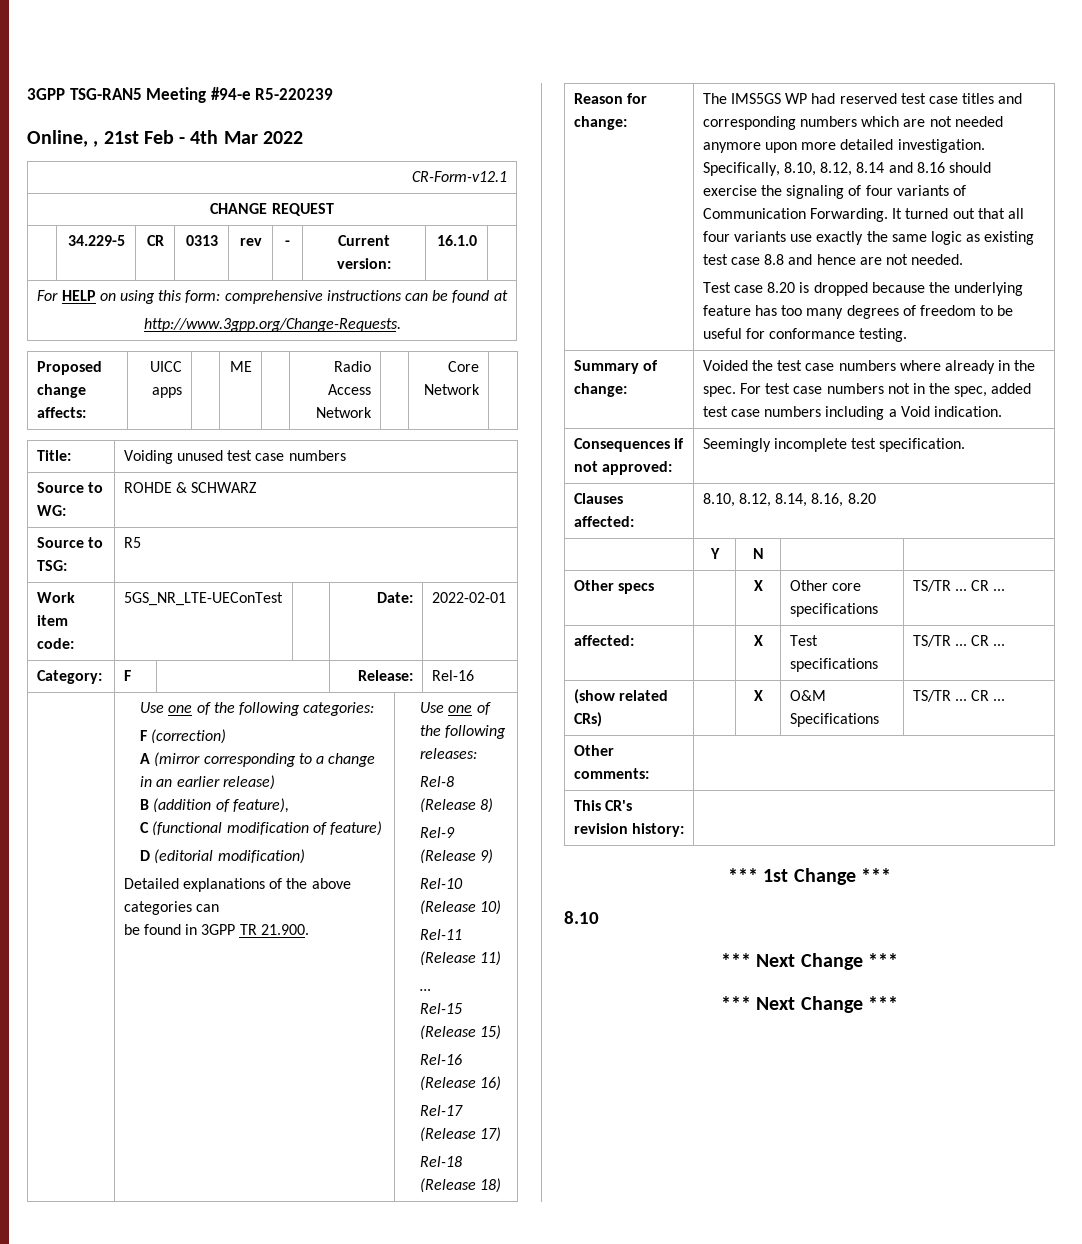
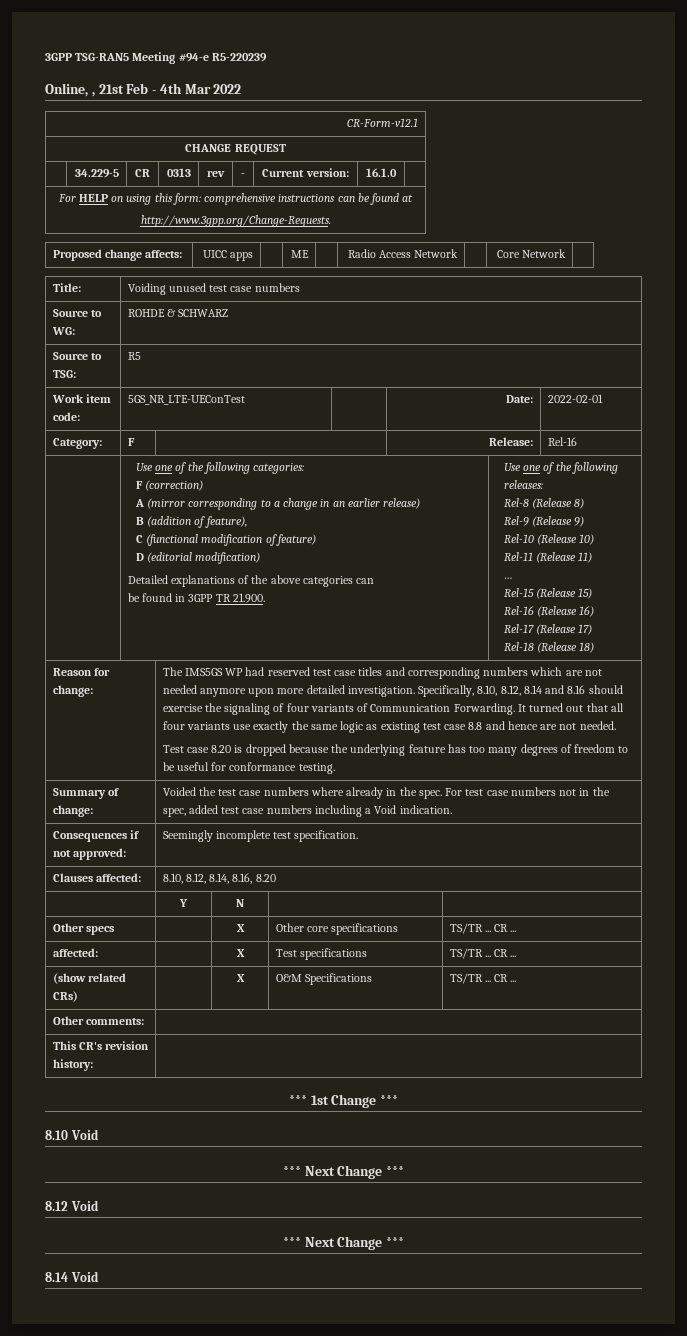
[721,953,898,970] [721,996,898,1013] // *** Next Change *** // *** Next Change *** -> [70,1129,99,1140] [282,1165,405,1179] [45,1200,99,1211] [282,1236,405,1250] [45,1271,99,1282] Void // *** Next Change *** // 8.12 Void // *** Next Change *** // 8.14 Void

